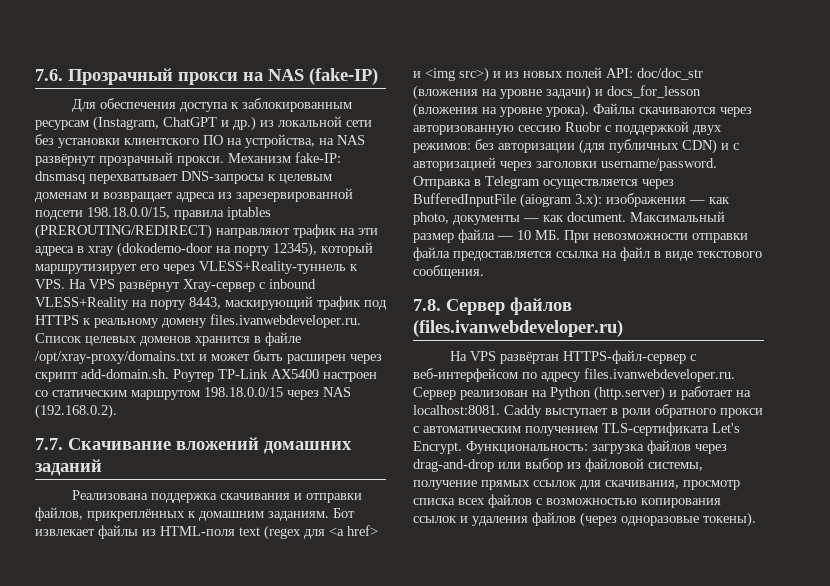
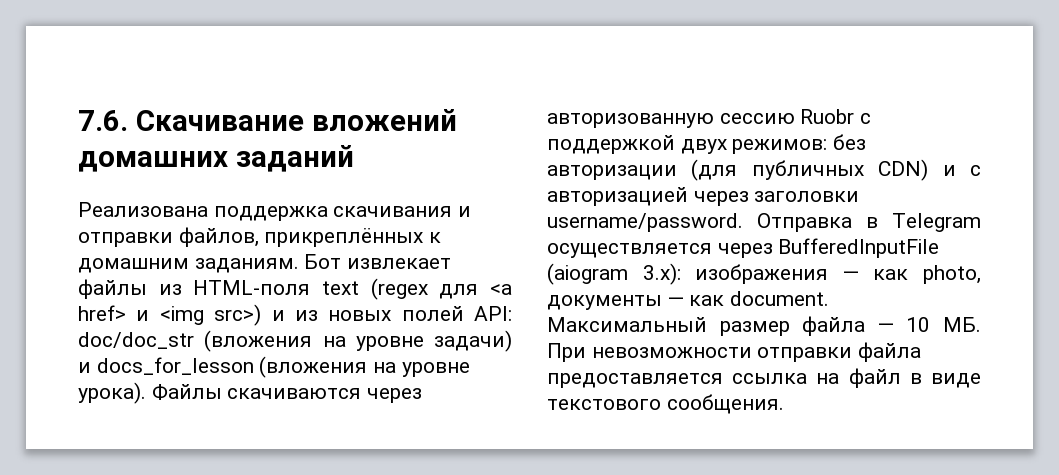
[68,68,378,85] [72,98,353,112] [35,116,372,131] [35,134,365,148] [35,152,341,166] [35,171,332,184] [35,188,353,202] [35,207,271,220] [35,224,378,239] [35,242,373,257] [35,261,358,274] [35,279,316,292] [35,296,387,310] [35,314,361,328] [35,332,301,346] [35,350,382,364] [35,369,377,382] [35,387,351,400] [35,404,117,419] [35,438,63,450] Прозрачный прокси на NAS (fake-IP) // Для обеспечения доступа к заблокированным ресурсам (Instagram, ChatGPT и др.) из локальной сети без установки клиентского ПО на устройства, на NAS развёрнут прозрачный прокси. Механизм fake-IP: dnsmasq перехватывает DNS-запросы к целевым доменам и возвращает адреса из зарезервированной подсети 198.18.0.0/15, правила iptables (PREROUTING/REDIRECT) направляют трафик на эти адреса в xray (dokodemo-door на порту 12345), который маршрутизирует его через VLESS+Reality-туннель к VPS. На VPS развёрнут Xray-сервер с inbound VLESS+Reality на порту 8443, маскирующий трафик под HTTPS к реальному домену files.ivanwebdeveloper.ru. Список целевых доменов хранится в файле /opt/xray-proxy/domains.txt и может быть расширен через скрипт add-domain.sh. Роутер TP-Link AX5400 настроен со статическим маршрутом 198.18.0.0/15 через NAS (192.168.0.2). // 7.7. -> (128, 120) none
[413,297,572,315] [413,320,623,337] [450,350,697,364] [413,368,735,382] [413,386,751,401] [413,404,763,418] [413,422,740,436] [413,440,727,454] [413,458,703,472] [413,480,740,490] [413,494,721,508] [413,512,756,527] // 7.8. Сервер файлов (files.ivanwebdeveloper.ru) // На VPS развёртан HTTPS-файл-сервер с веб-интерфейсом по адресу files.ivanwebdeveloper.ru. Сервер реализован на Python (http.server) и работает на localhost:8081. Caddy выступает в роли обратного прокси с автоматическим получением TLS-сертификата Let's Encrypt. Функциональность: загрузка файлов через drag-and-drop или выбор из файловой системы, получение прямых ссылок для скачивания, просмотр списка всех файлов с возможностью копирования ссылок и удаления файлов (через одноразовые токены). -> (784, 404) none

